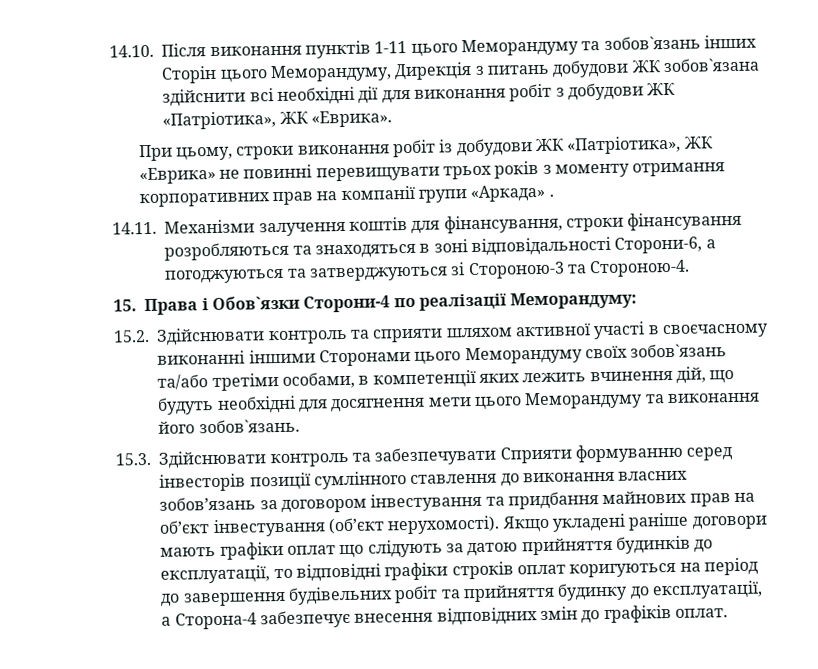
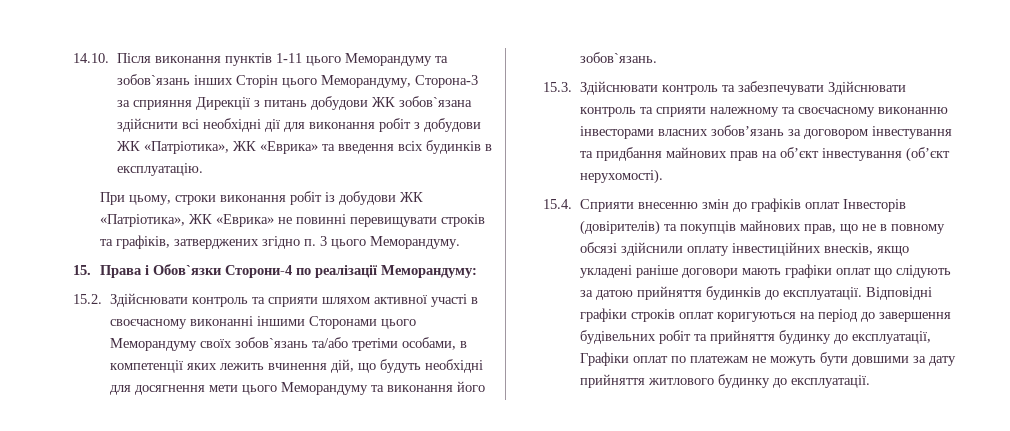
[394,62,473,81] Дирекція -> [414,75,478,88] [116,97,250,110] Сторона-3 за сприяння Дирекції
[310,110,392,128] «Еврика». -> [259,140,492,154] [116,163,203,176] «Еврика» та введення всіх будинків в експлуатацію.
[442,160,726,180] [138,184,554,208] [112,211,743,237] [164,236,716,261] [164,259,691,284] трьох років з моменту отримання корпоративних прав на компанії групи «Аркада» . // 14.11. Механізми залучення коштів для фінансування, строки фінансування розробляються та знаходяться в зоні відповідальності Сторони-6, а погоджуються та затверджуються зі Стороною-3 та Стороною-4. -> [440,214,485,227] [99,235,460,249] строків та графіків, затверджених згідно п. 3 цього Меморандуму.
[499,443,733,464] [159,471,615,492] Сприяти формуванню серед інвесторів позиції сумлінного ставлення до виконання -> [827,81,906,95] [579,107,948,117] [579,126,654,139] Здійснювати контроль та сприяти належному та своєчасному виконанню інвесторами
[501,515,550,533] Якщо -> [543,198,906,212] [579,220,945,235] [579,242,909,256] // 15.4. Сприяти внесенню змін до графіків оплат Інвесторів (довірителів) та покупців майнових прав, що не в повному обсязі здійснили оплату інвестиційних внесків, якщо
[160,563,381,584] експлуатації, то відповідні -> [782,287,932,300] експлуатації. Відповідні
[161,605,728,630] а Сторона-4 забезпечує внесення відповідних змін до графіків оплат. -> [579,352,956,366] [579,374,870,388] Графіки оплат по платежам не можуть бути довшими за дату прийняття житлового будинку до експлуатації.

